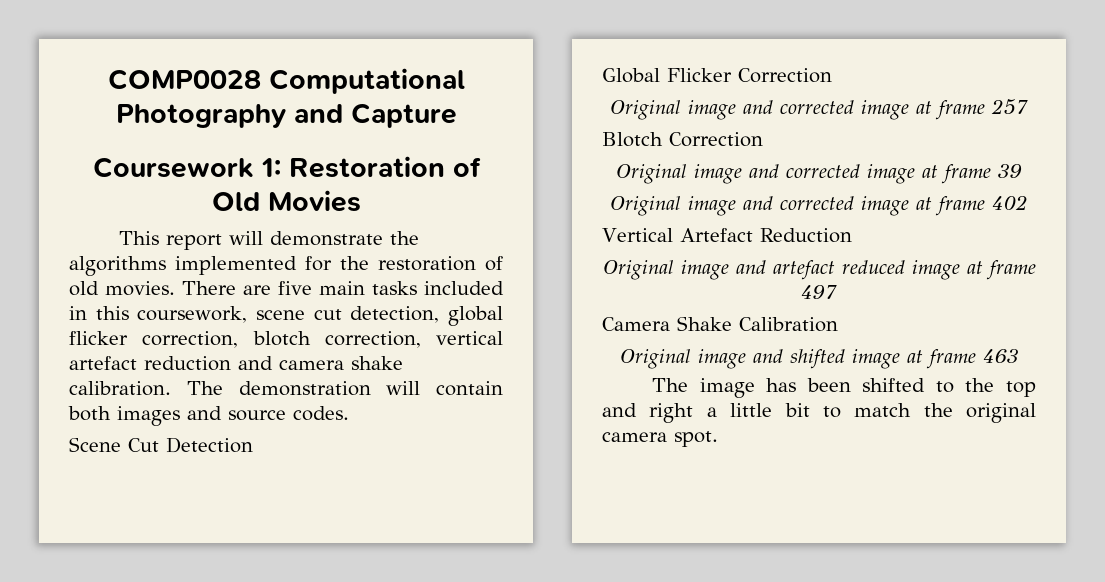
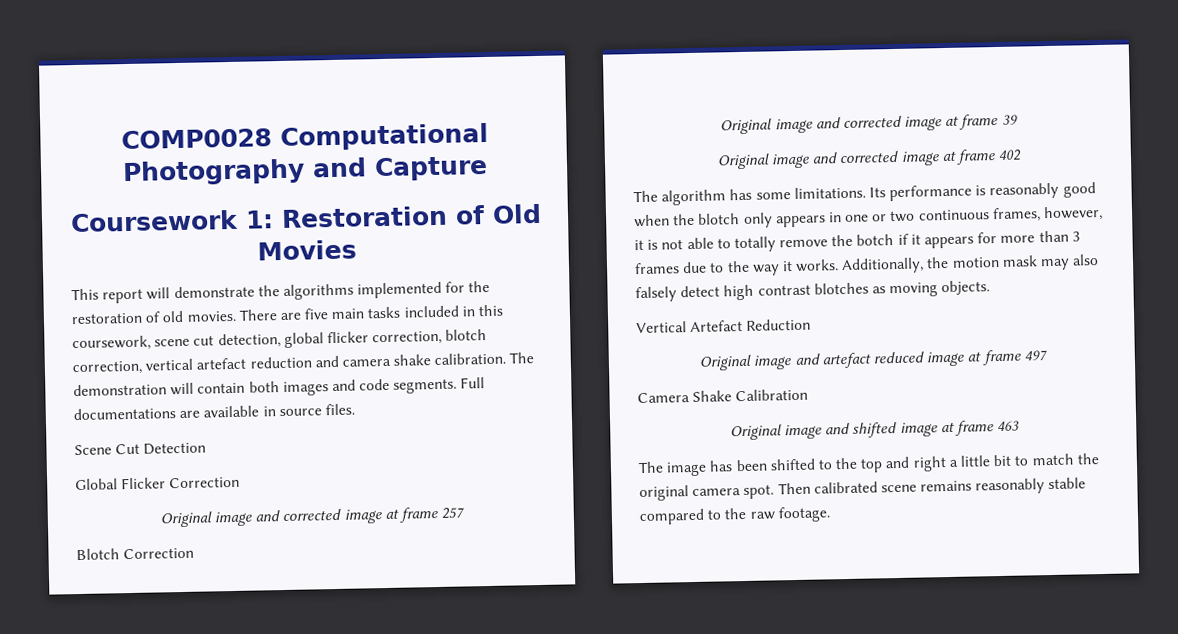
[228,406,349,421] source codes. -> [359,377,486,394] [73,403,355,421] code segments. Full documentations are available in source files.
(1028, 202) none -> [633,182,1096,206] [634,205,1104,228] [634,230,1080,253] [634,254,1100,276] [635,280,991,303] // The algorithm has some limitations. Its performance is reasonably good when the blotch only appears in one or two continuous frames, however, it is not able to totally remove the botch if it appears for more than 3 frames due to the way it works. Additionally, the motion mask may also falsely detect high contrast blotches as moving objects.
(718, 439) none -> [777,477,1087,495] [639,506,831,526] Then calibrated scene remains reasonably stable compared to the raw footage.

